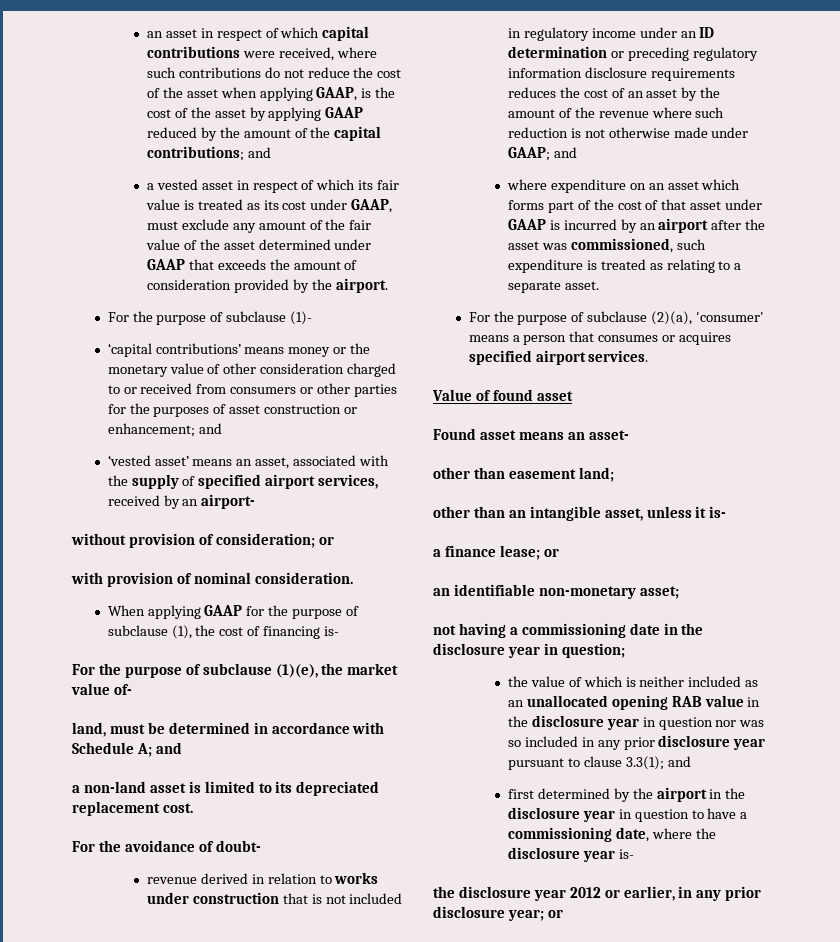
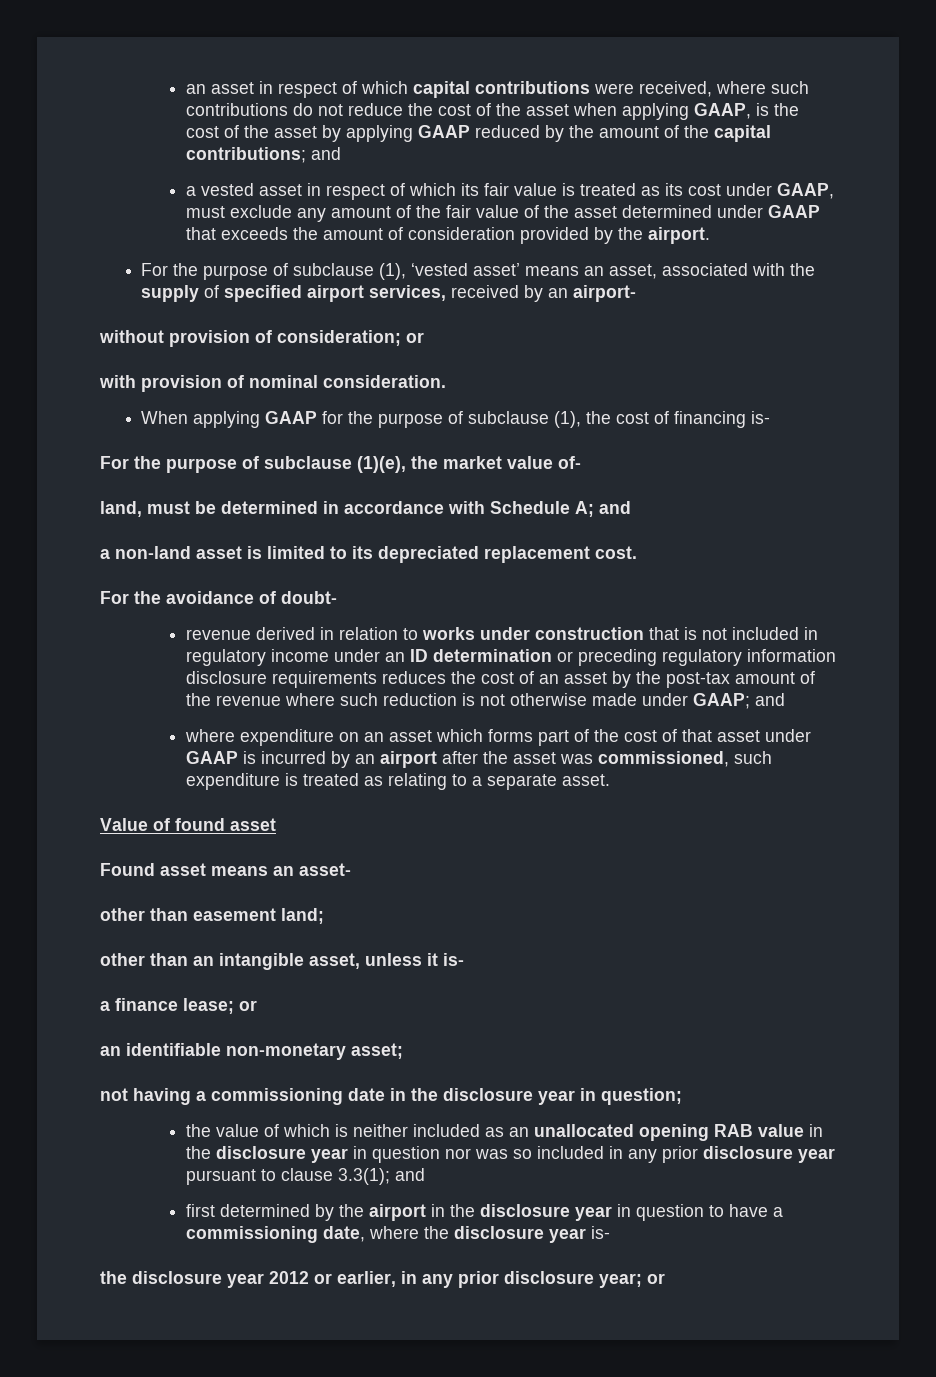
[290,311,313,325] [107,343,371,357] [107,363,397,377] [107,383,398,397] [107,403,358,417] [107,423,222,437] (1)- // ‘capital contributions’ means money or the monetary value of other consideration charged to or received from consumers or other parties for the purposes of asset construction or enhancement; and // -> [379,263,407,280] (1),
(721, 92) none -> [665,672,730,688] post-tax
[468,311,765,325] [468,331,732,345] [468,350,649,365] // For the purpose of subclause (2)(a), 'consumer' means a person that consumes or acquires specified airport services. -> (610, 780) none

